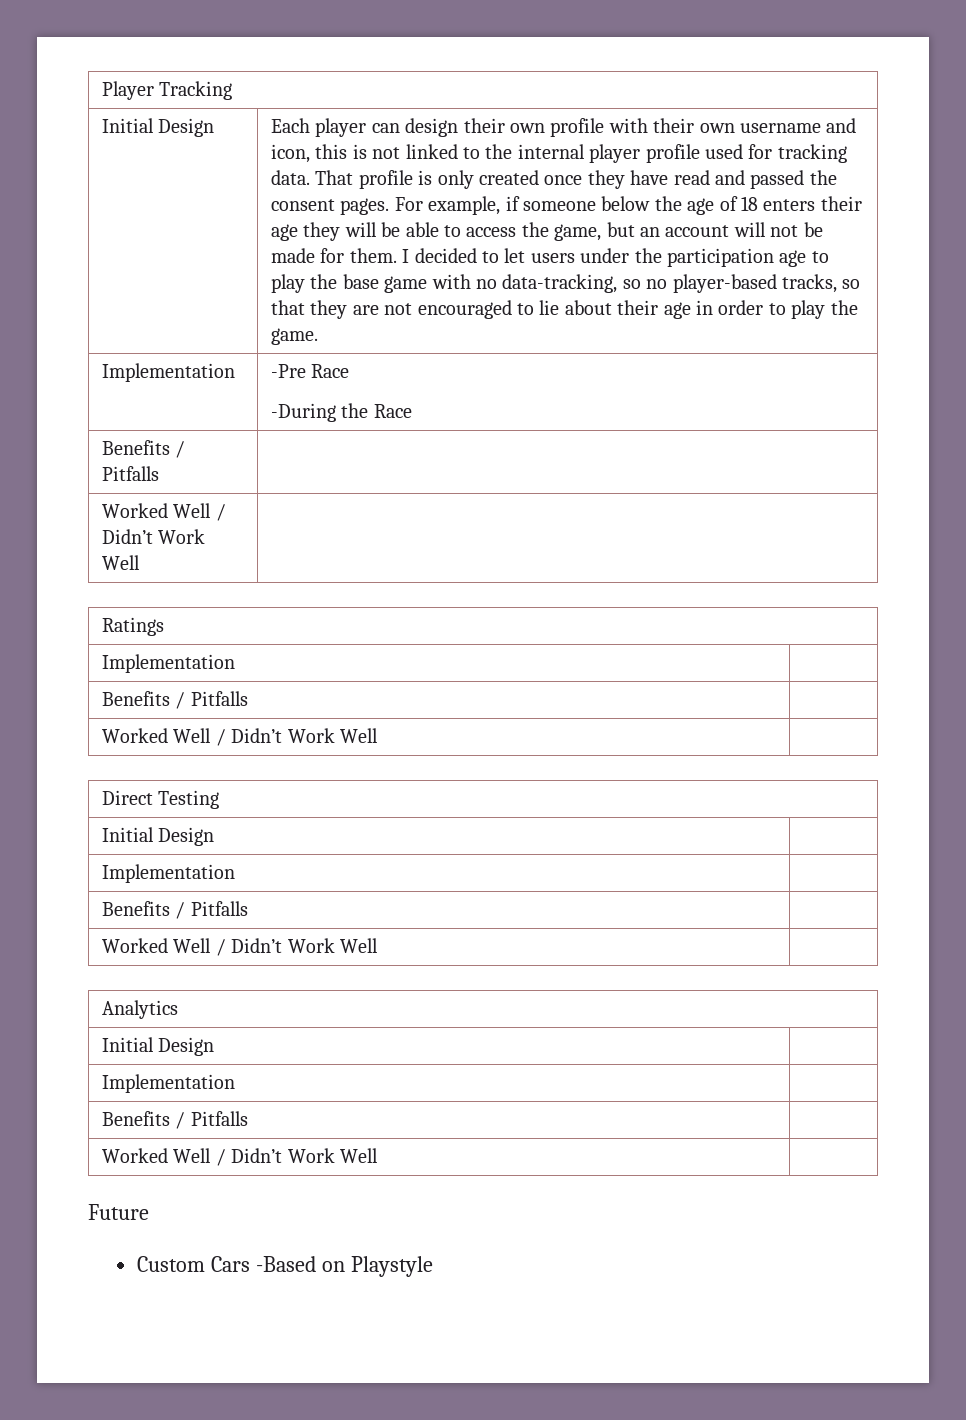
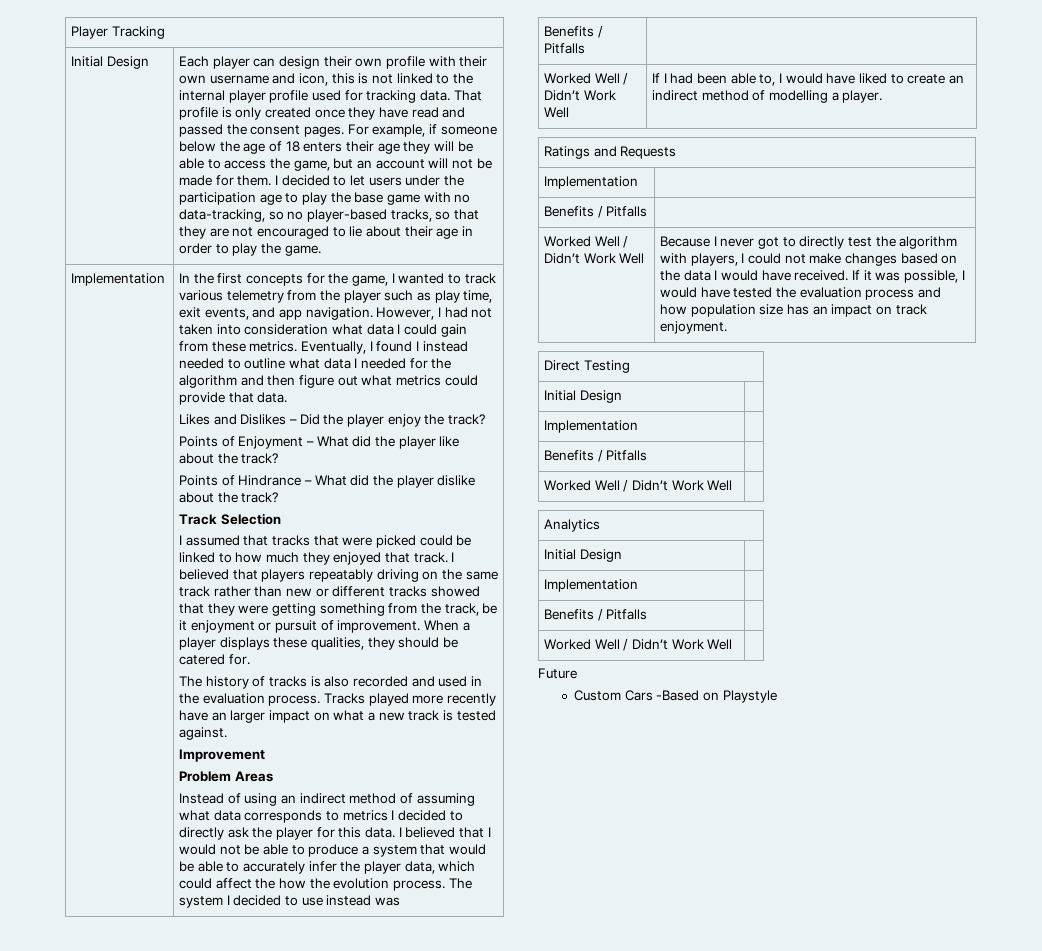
[271,364,350,378] [271,403,412,422] [102,440,186,458] [102,466,160,481] [102,503,226,521] [102,529,206,544] [102,555,141,570] -Pre Race // -During the Race // Benefits / Pitfalls | // Worked Well / Didn’t Work Well | -> [179,273,496,286] [179,290,493,303] [179,307,493,320] [179,324,467,337] [179,341,468,354] [179,358,452,369] [179,375,478,388] [179,392,288,405] [179,414,485,427] [179,436,460,449] [179,453,279,464] [179,475,476,488] [179,492,279,503] [179,513,281,525] [179,535,472,548] [179,552,455,565] [179,569,498,582] [179,586,480,597] [179,603,498,616] [179,620,470,633] [179,637,458,650] [179,654,250,665] [179,676,482,689] [179,693,496,706] [179,710,496,723] [179,727,228,740] [179,749,266,762] [179,771,273,782] [179,793,475,806] [179,810,463,823] [179,827,491,840] [179,844,486,857] [179,861,476,874] [179,878,472,891] [179,895,400,908] [544,26,603,38] [544,43,586,54] [544,73,629,85] [544,90,616,101] [544,107,570,118] [652,73,964,86] [652,90,883,103] In the first concepts for the game, I wanted to track various telemetry from the player such as play time, exit events, and app navigation. However, I had not taken into consideration what data I could gain from these metrics. Eventually, I found I instead needed to outline what data I needed for the algorithm and then figure out what metrics could provide that data. // Likes and Dislikes – Did the player enjoy the track? // Points of Enjoyment – What did the player like about the track? // Points of Hindrance – What did the player dislike about the track? // Track Selection // I assumed that tracks that were picked could be linked to how much they enjoyed that track. I believed that players repeatably driving on the same track rather than new or different tracks showed that they were getting something from the track, be it enjoyment or pursuit of improvement. When a player displays these qualities, they should be catered for. // The history of tracks is also recorded and used in the evaluation process. Tracks played more recently have an larger impact on what a new track is tested against. // Improvement // Problem Areas // Instead of using an indirect method of assuming what data corresponds to metrics I decided to directly ask the player for this data. I believed that I would not be able to produce a system that would be able to accurately infer the player data, which could affect the how the evolution process. The system I decided to use instead was // Benefits / Pitfalls | // Worked Well / Didn’t Work Well | If I had been able to, I would have liked to create an indirect method of modelling a player.
(165, 626) none -> [593,146,677,159] and Requests
(379, 735) none -> [660,236,958,249] [660,253,958,266] [660,270,965,283] [660,287,941,300] [660,304,927,317] [660,321,728,334] Because I never got to directly test the algorithm with players, I could not make changes based on the data I would have received. If it was possible, I would have tested the evaluation process and how population size has an impact on track enjoyment.

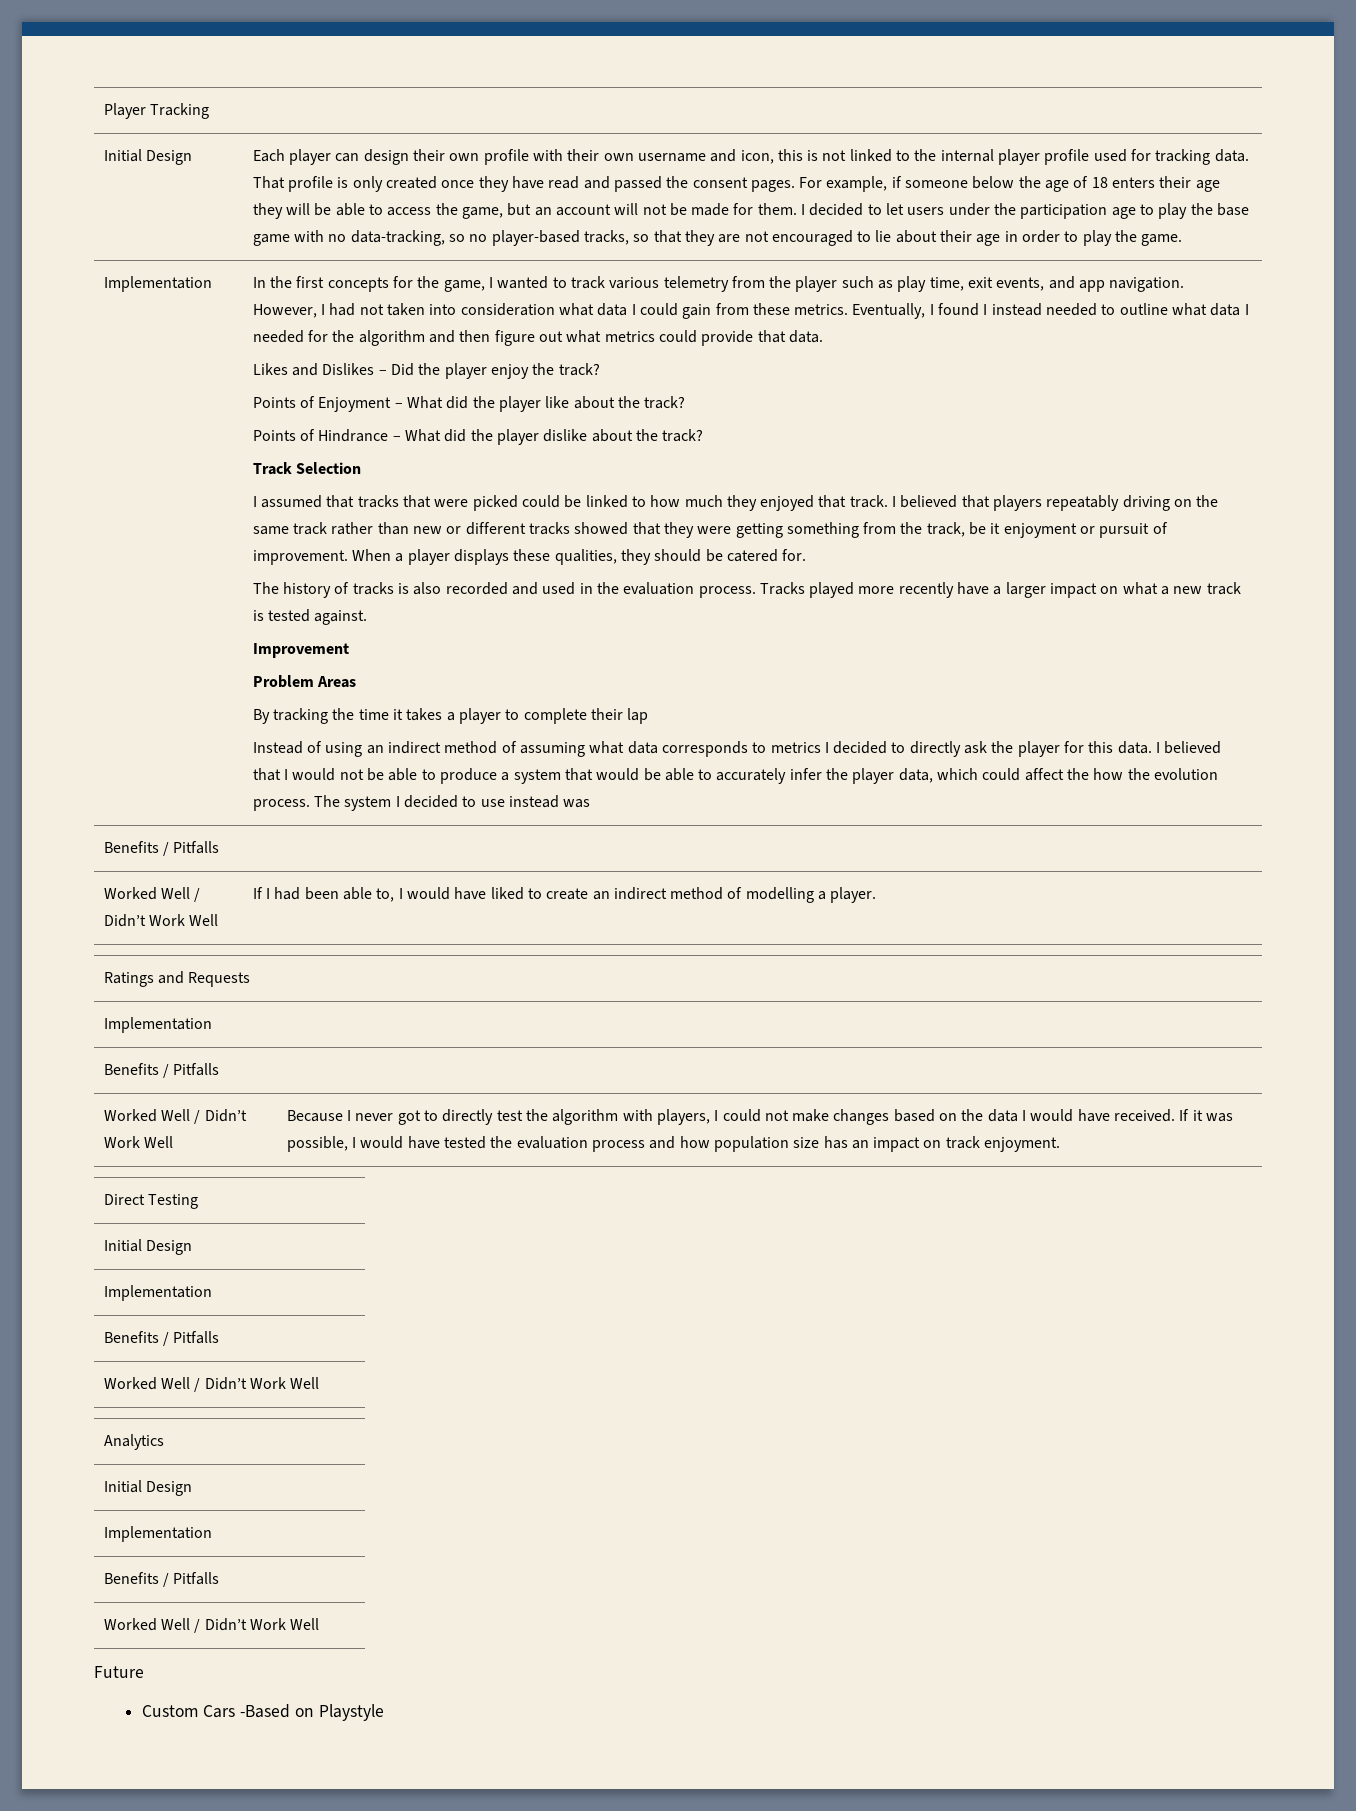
[211,712,227,721] an -> [993,586,1002,595] a
(273, 776) none -> [252,708,649,724] // By tracking the time it takes a player to complete their lap

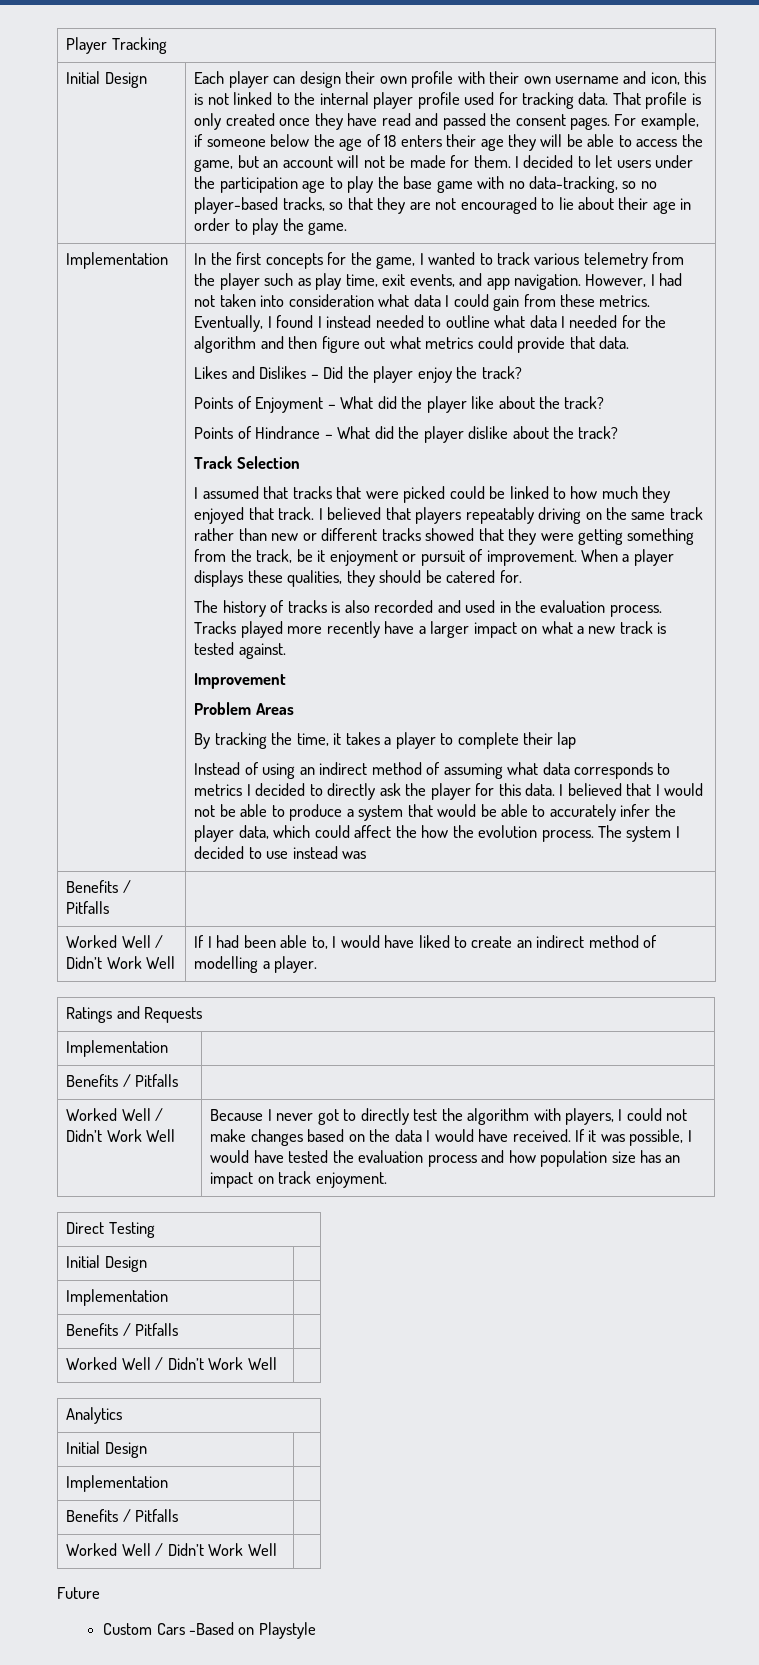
[358,709,389,720] time -> [296,733,329,746] time,

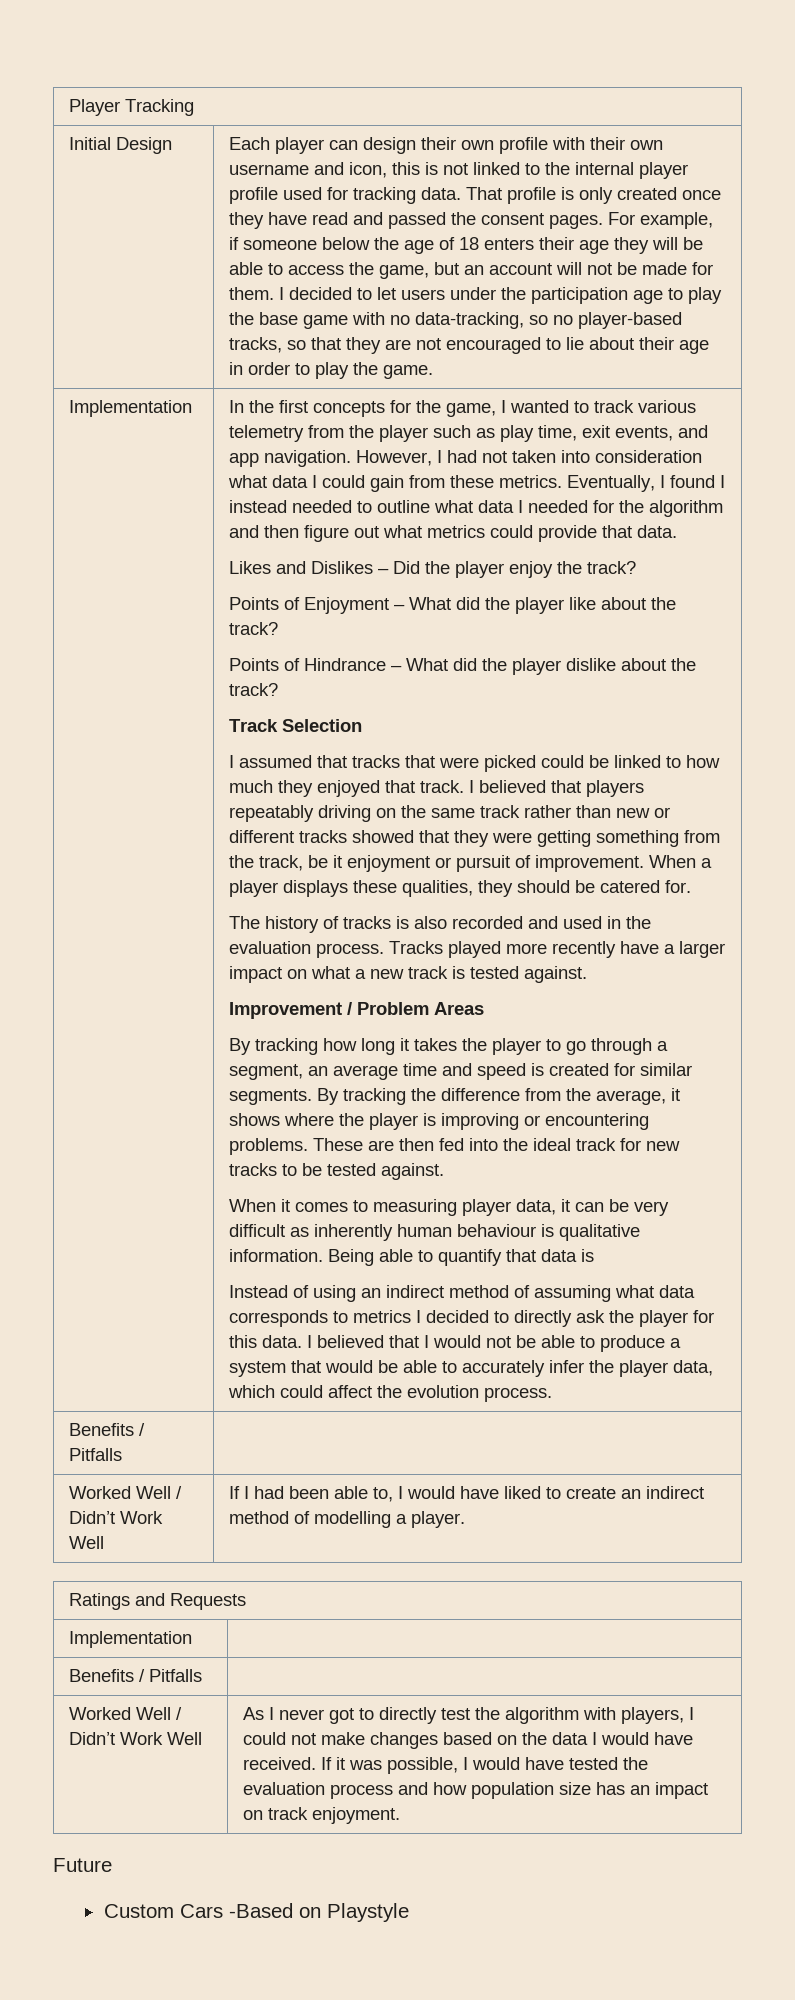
(287, 681) // -> [347,1002,353,1015] /
[271,732,329,746] the time, -> [323,1038,396,1055] how long
[384,737,392,745] a -> [462,1038,488,1051] the
[457,732,577,749] complete their lap -> [566,1038,669,1055] [229,1063,693,1080] [229,1088,681,1105] [229,1113,650,1130] [229,1138,681,1155] [229,1163,445,1180] [229,1199,670,1216] [229,1224,641,1241] [229,1249,595,1266] go through a segment, an average time and speed is created for similar segments. By tracking the difference from the average, it shows where the player is improving or encountering problems. These are then fed into the ideal track for new tracks to be tested against. // When it comes to measuring player data, it can be very difficult as inherently human behaviour is qualitative information. Being able to quantify that data is
[421,825,474,838] how the -> (403, 1391) none
[597,825,680,842] [194,846,367,859] The system I decided to use instead was -> (553, 1394) none
[210,1109,264,1121] Because -> [243,1707,265,1720] As
[66,1222,155,1238] [66,1255,147,1272] [66,1289,169,1306] [66,1323,179,1336] [66,1357,277,1370] [66,1407,123,1424] [66,1441,147,1458] [66,1475,169,1492] [66,1509,179,1522] [66,1543,277,1556] // Direct Testing // Initial Design | // Implementation | // Benefits / Pitfalls | // Worked Well / Didn’t Work Well | // Analytics // Initial Design | // Implementation | // Benefits / Pitfalls | // Worked Well / Didn’t Work Well | -> (401, 1815) none

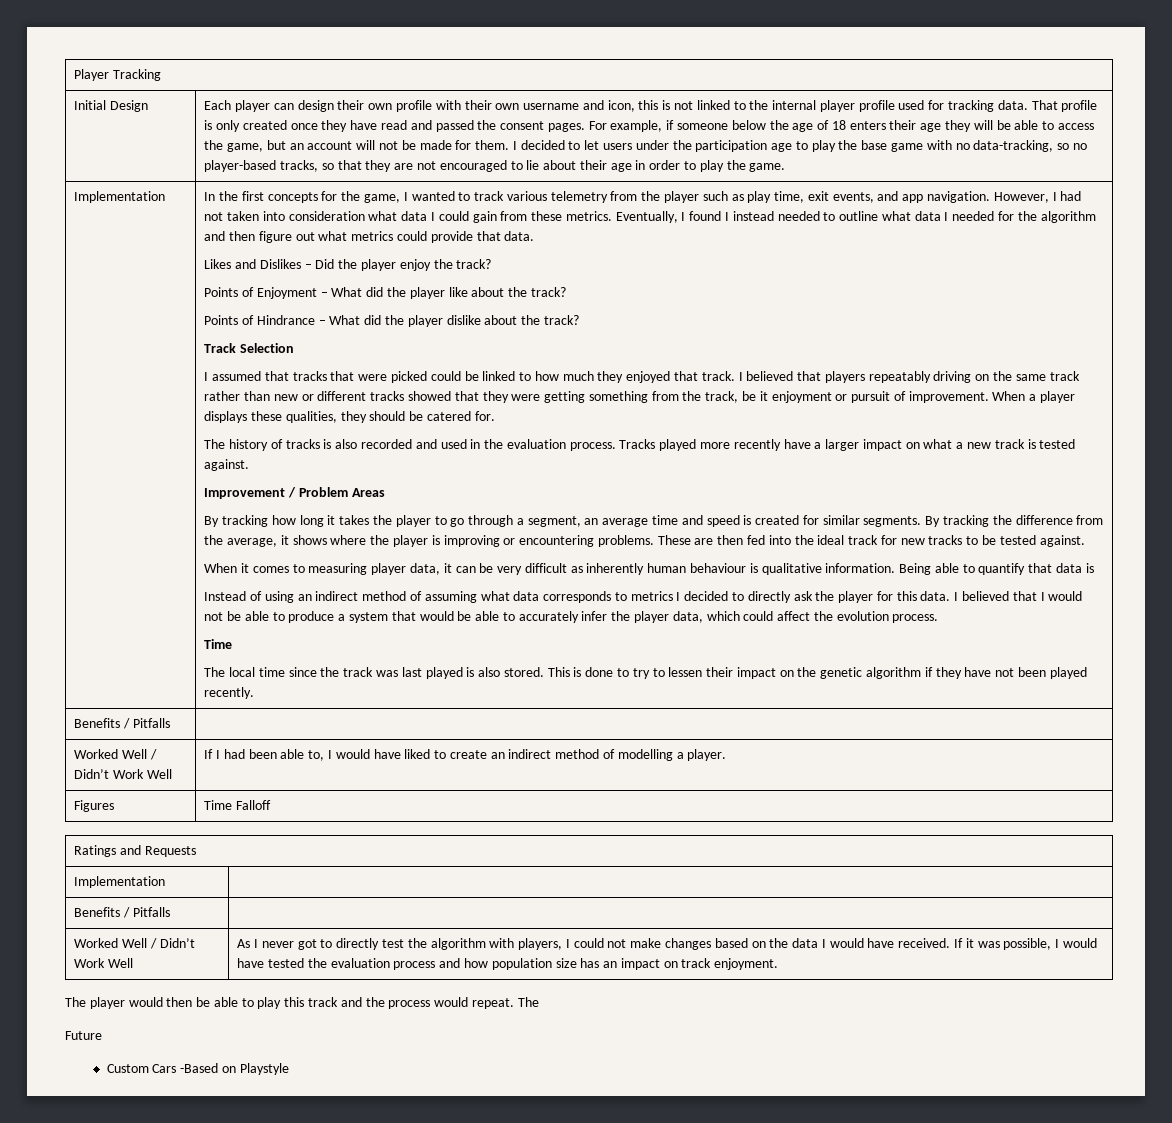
(553, 1394) none -> [204,639,233,649] [204,667,1087,679] [204,687,255,699] // Time // The local time since the track was last played is also stored. This is done to try to lessen their impact on the genetic algorithm if they have not been played recently.
(466, 1519) none -> [74,800,115,812] [204,800,272,810] // Figures | Time Falloff
(401, 1815) none -> [65,997,539,1009] // The player would then be able to play this track and the process would repeat. The

